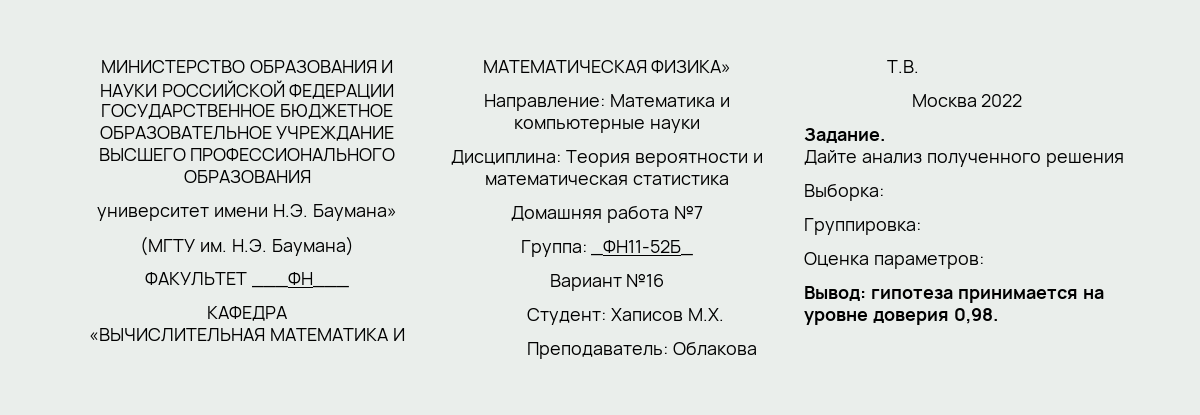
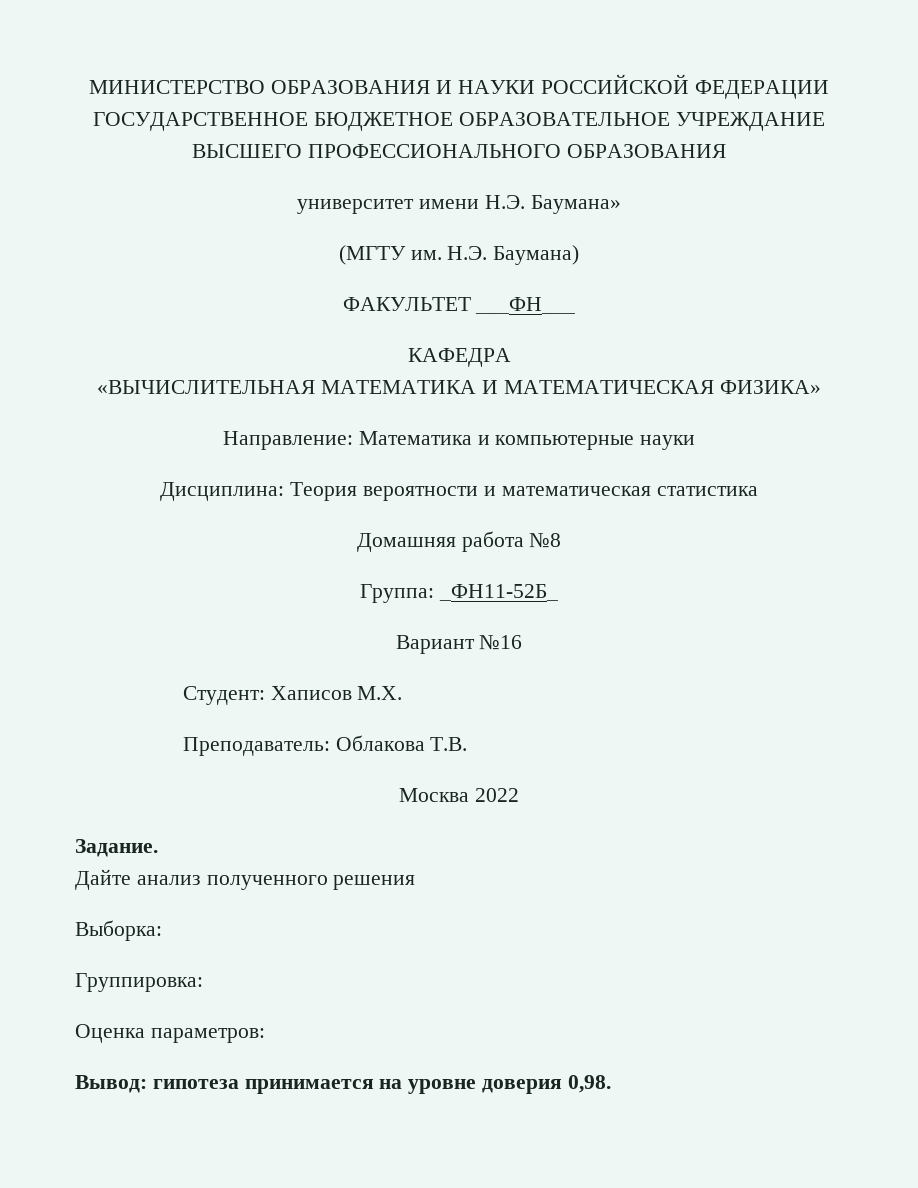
[673,205,703,219] №7 -> [529,533,562,548] №8

